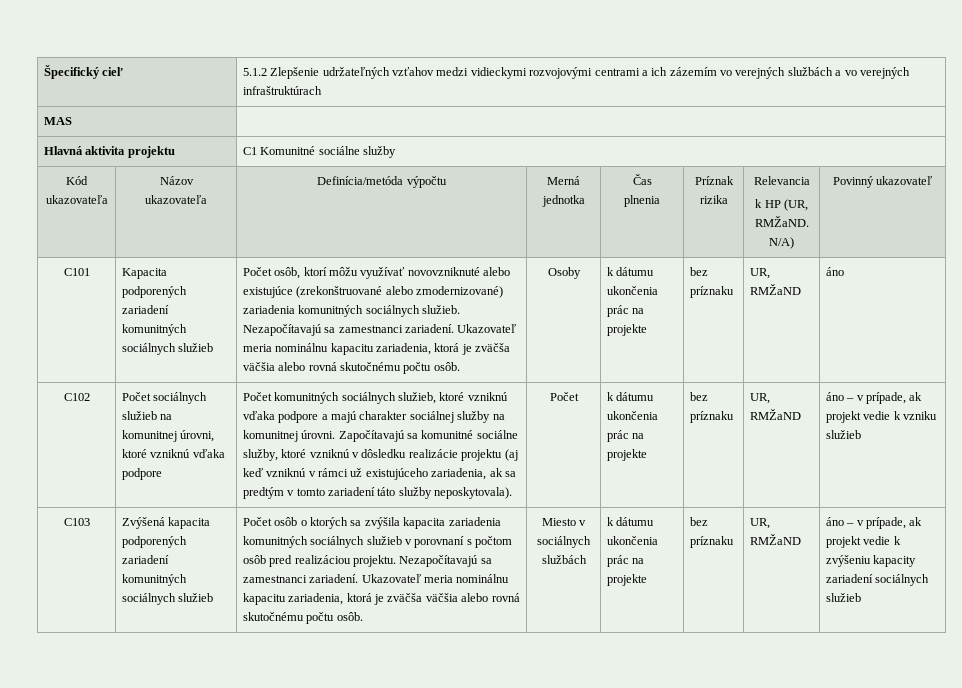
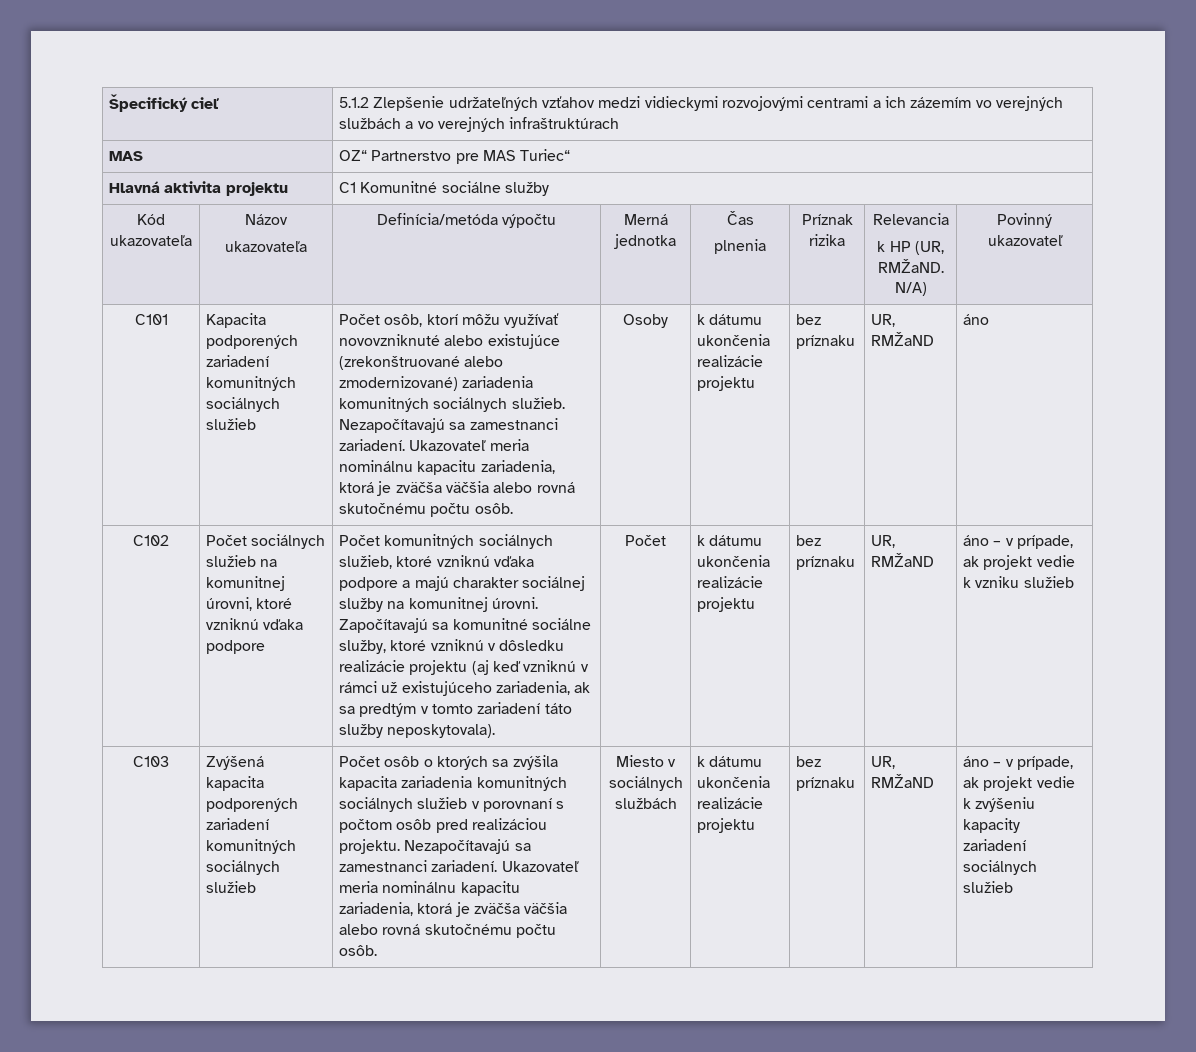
(72, 121) none -> [339,149,571,164] OZ“ Partnerstvo pre MAS Turiec“
[606,305,645,317] [606,324,647,336] prác na projekte -> [697,355,764,367] [697,376,756,391] realizácie projektu
[606,430,645,442] [606,449,647,461] prác na projekte -> [697,576,764,588] [697,597,756,612] realizácie projektu
[606,555,645,567] [606,574,647,586] prác na projekte -> [697,797,764,809] [697,818,756,833] realizácie projektu

